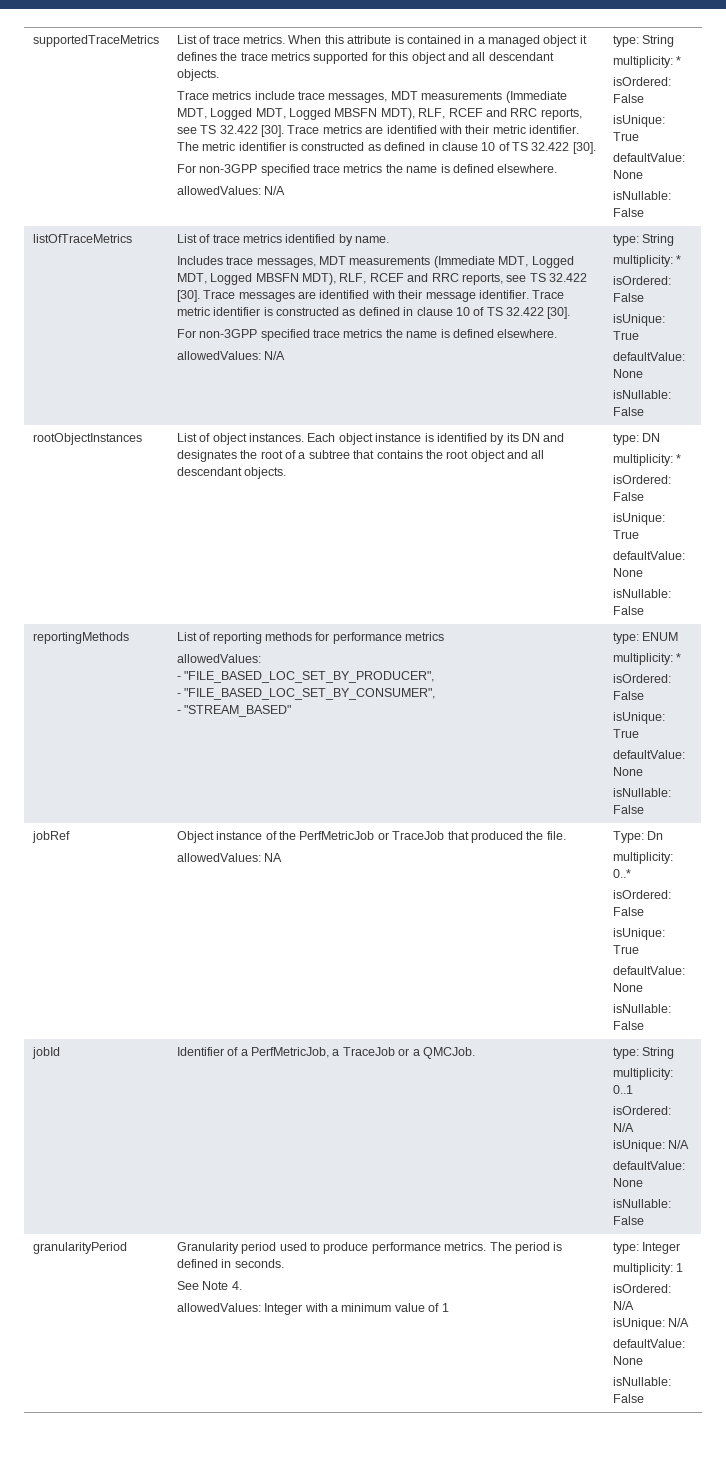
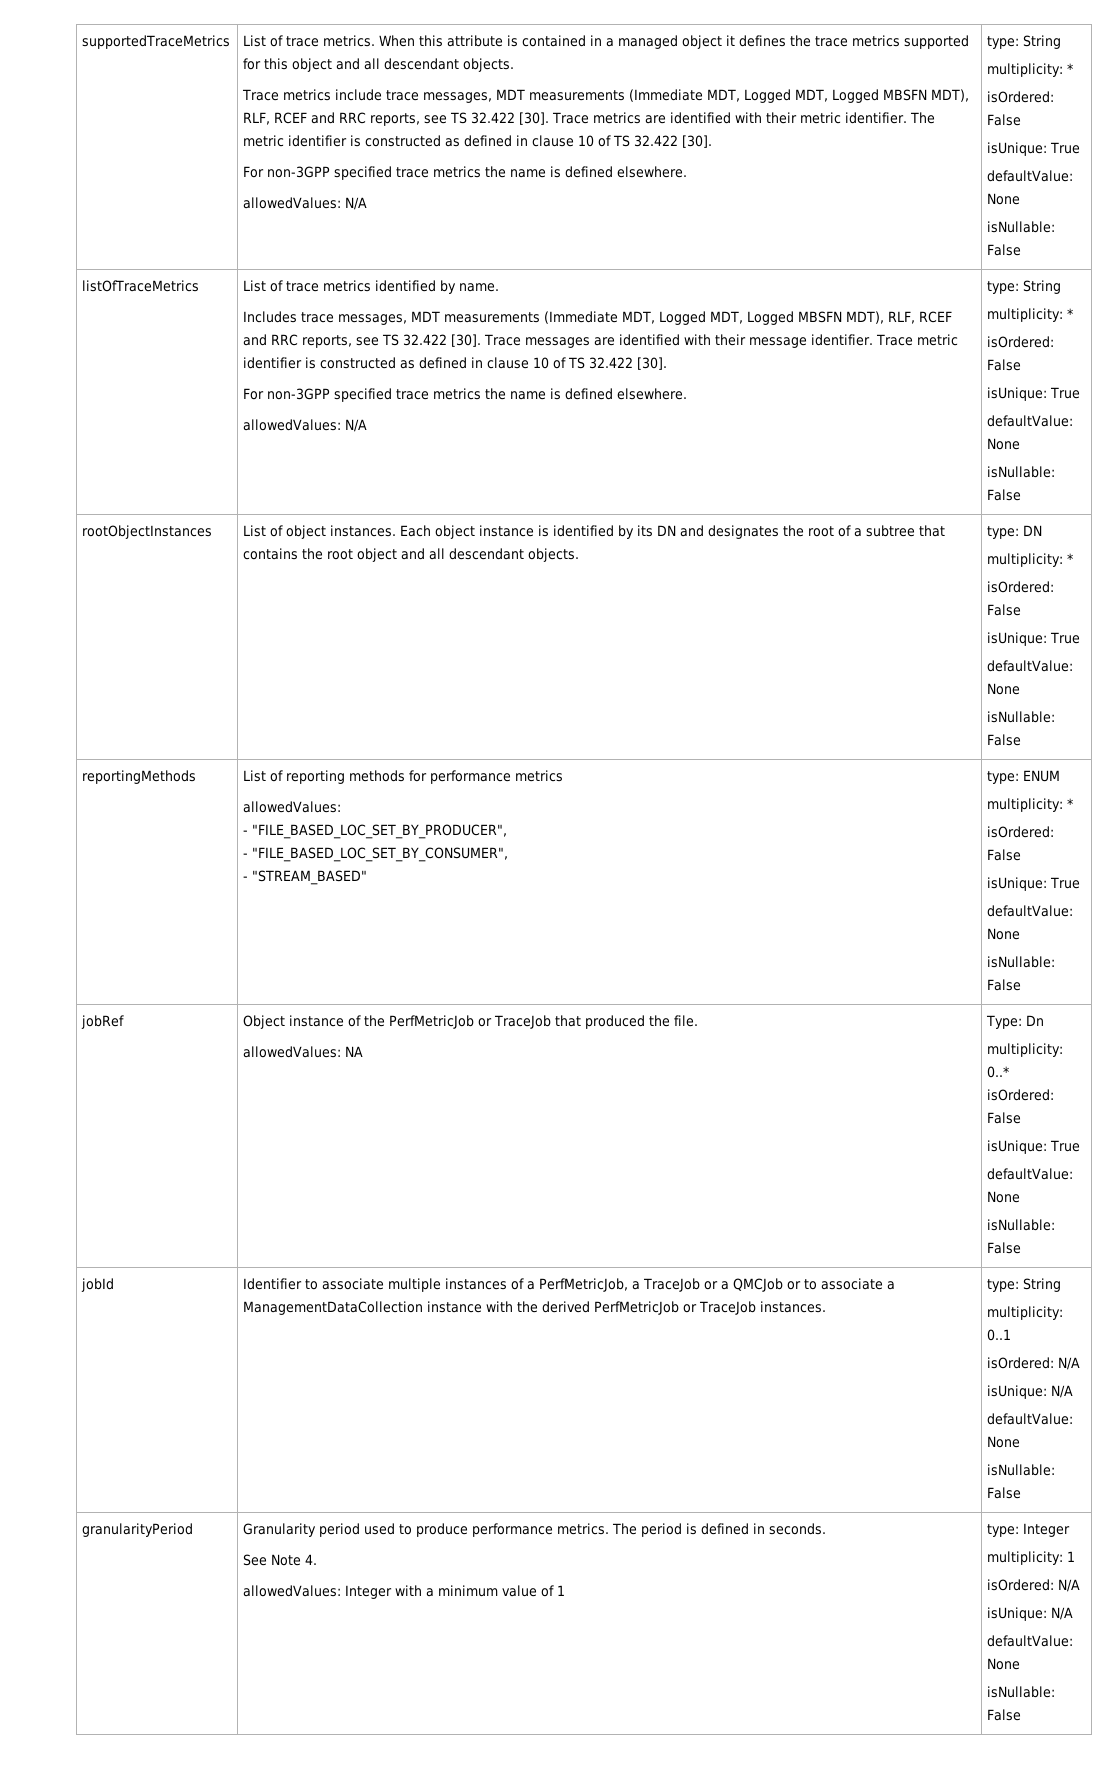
(224, 1051) none -> [305,1278,508,1292] to associate multiple instances
[422,1047,475,1059] QMCJob. -> [733,1278,896,1292] [243,1301,827,1315] QMCJob or to associate a ManagementDataCollection instance with the derived PerfMetricJob or TraceJob instances.

